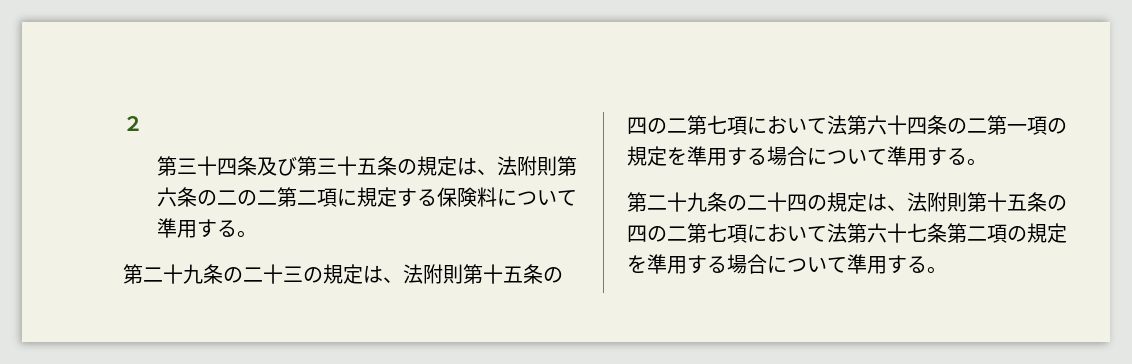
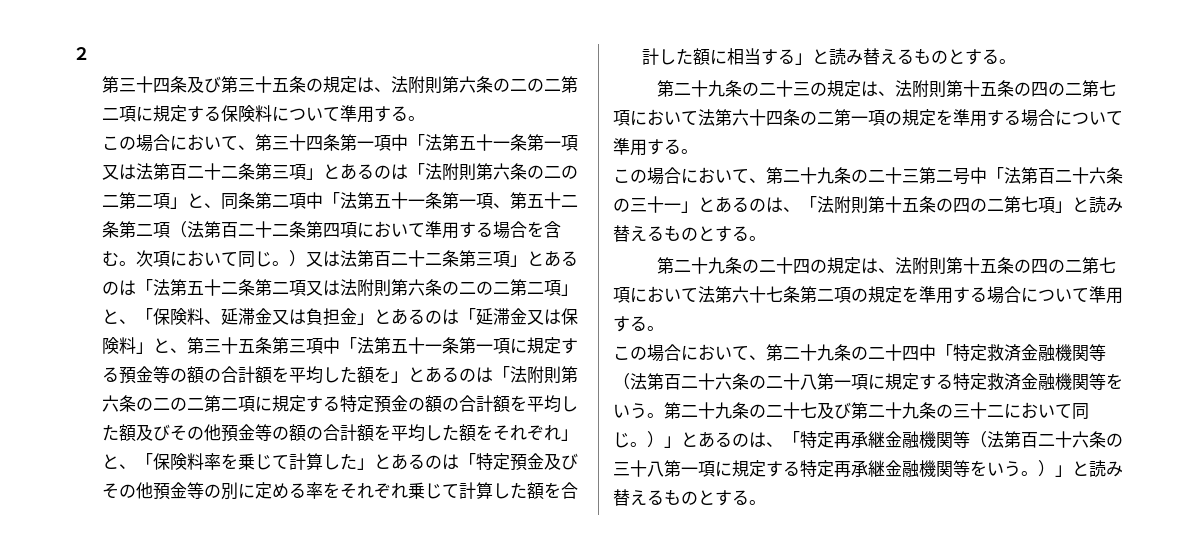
(258, 234) none -> [101,134,578,152] [101,163,578,181] [101,192,578,210] [101,221,561,239] [101,250,578,268] [101,279,578,297] [101,308,578,326] [101,337,578,354] [101,366,578,384] [101,395,578,413] [101,424,578,442] [101,453,578,471] [101,482,578,500] [641,48,1016,65] // この場合において、第三十四条第一項中「法第五十一条第一項又は法第百二十二条第三項」とあるのは「法附則第六条の二の二第二項」と、同条第二項中「法第五十一条第一項、第五十二条第二項（法第百二十二条第四項において準用する場合を含む。次項において同じ。）又は法第百二十二条第三項」とあるのは「法第五十二条第二項又は法附則第六条の二の二第二項」と、「保険料、延滞金又は負担金」とあるのは「延滞金又は保険料」と、第三十五条第三項中「法第五十一条第一項に規定する預金等の額の合計額を平均した額を」とあるのは「法附則第六条の二の二第二項に規定する特定預金の額の合計額を平均した額及びその他預金等の額の合計額を平均した額をそれぞれ」と、「保険料率を乗じて計算した」とあるのは「特定預金及びその他預金等の別に定める率をそれぞれ乗じて計算した額を合計した額に相当する」と読み替えるものとする。
(987, 162) none -> [613,167,1123,185] [613,196,1123,214] [613,225,766,242] // この場合において、第二十九条の二十三第二号中「法第百二十六条の三十一」とあるのは、「法附則第十五条の四の二第七項」と読み替えるものとする。
(947, 270) none -> [613,344,1106,362] [613,373,1123,390] [613,402,1089,420] [613,431,1123,449] [613,460,1123,478] [613,489,766,506] // この場合において、第二十九条の二十四中「特定救済金融機関等（法第百二十六条の二十八第一項に規定する特定救済金融機関等をいう。第二十九条の二十七及び第二十九条の三十二において同じ。）」とあるのは、「特定再承継金融機関等（法第百二十六条の三十八第一項に規定する特定再承継金融機関等をいう。）」と読み替えるものとする。

